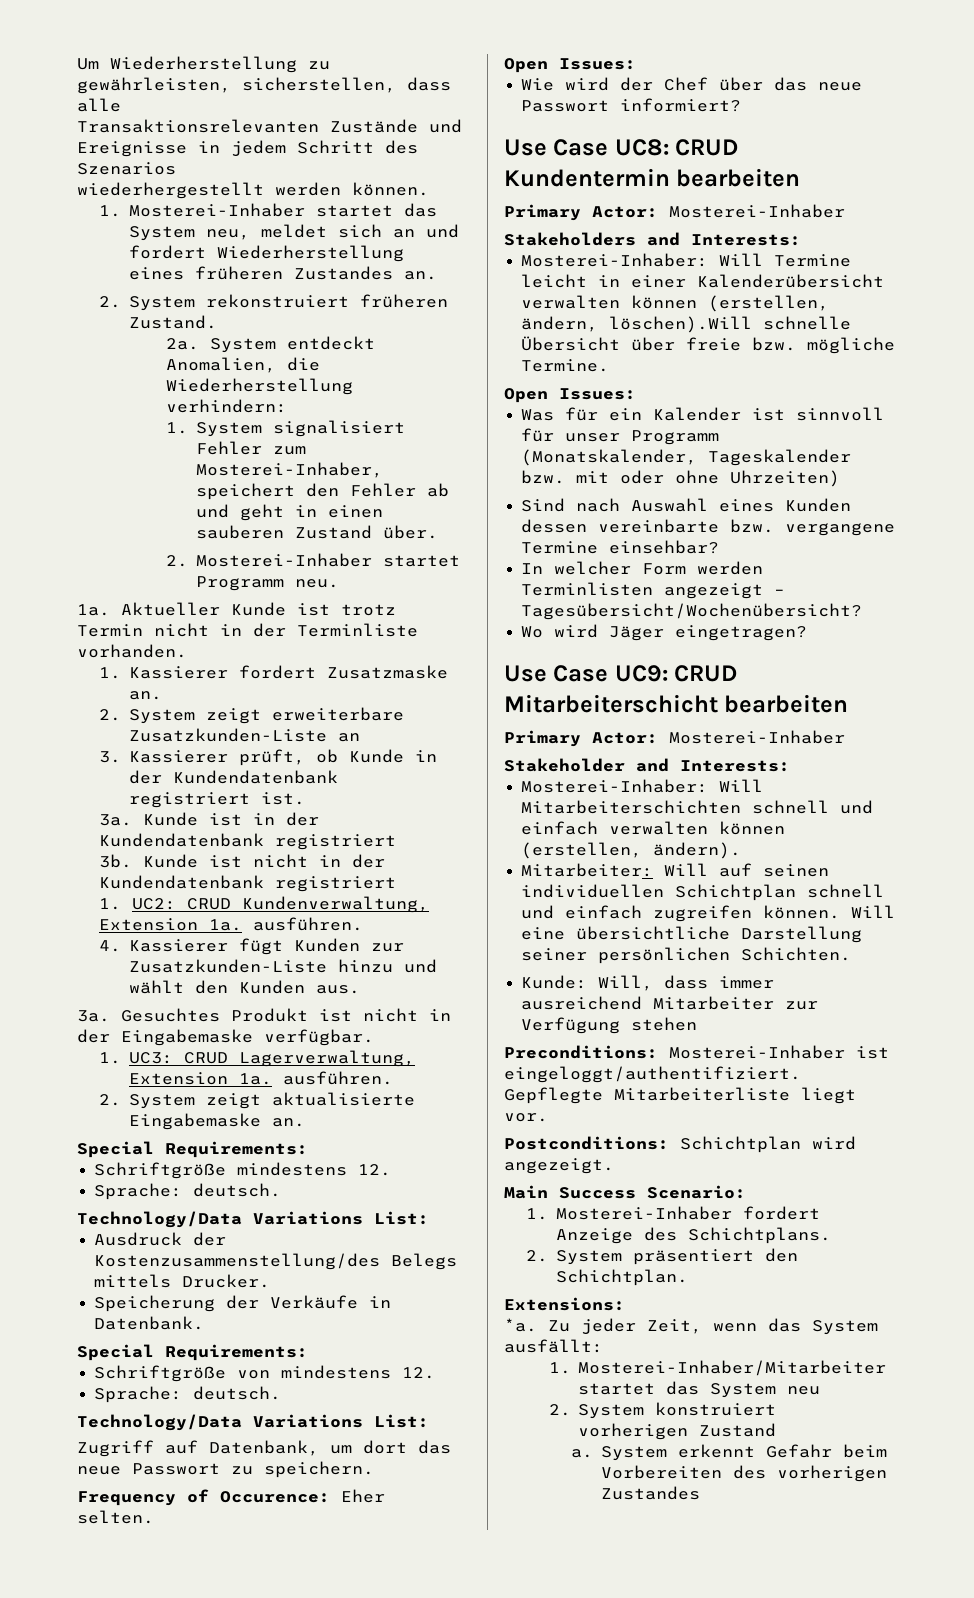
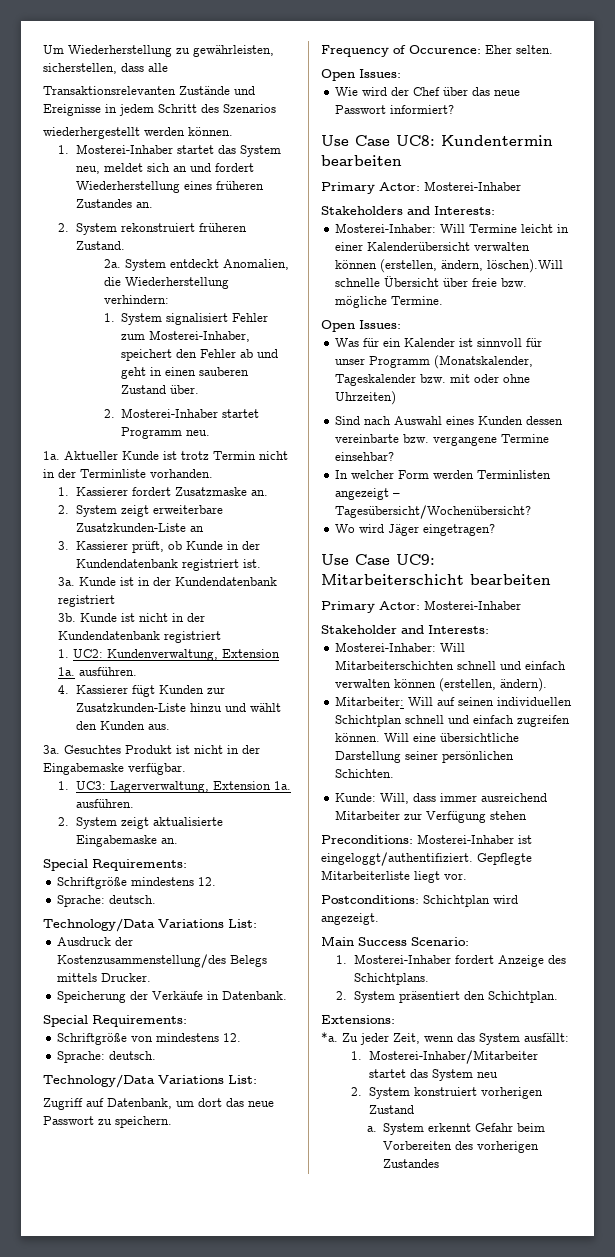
[187,898,232,910] CRUD -> (104, 653) none
[184,1052,229,1064] CRUD -> (106, 785) none
[675,139,739,156] CRUD -> (435, 140) none
[674,665,738,682] CRUD -> (435, 559) none

